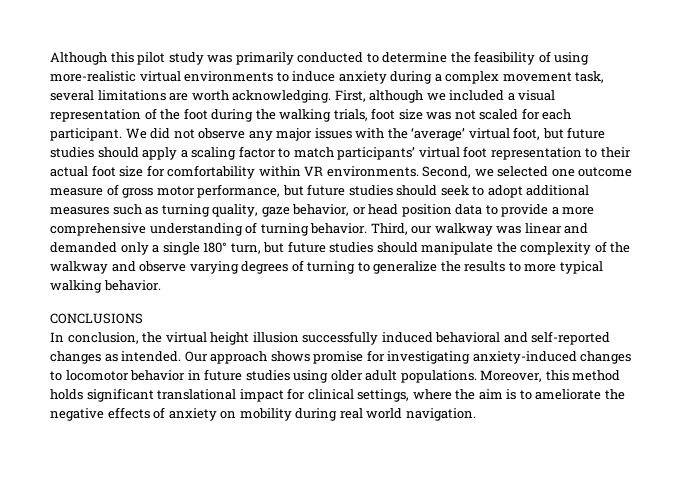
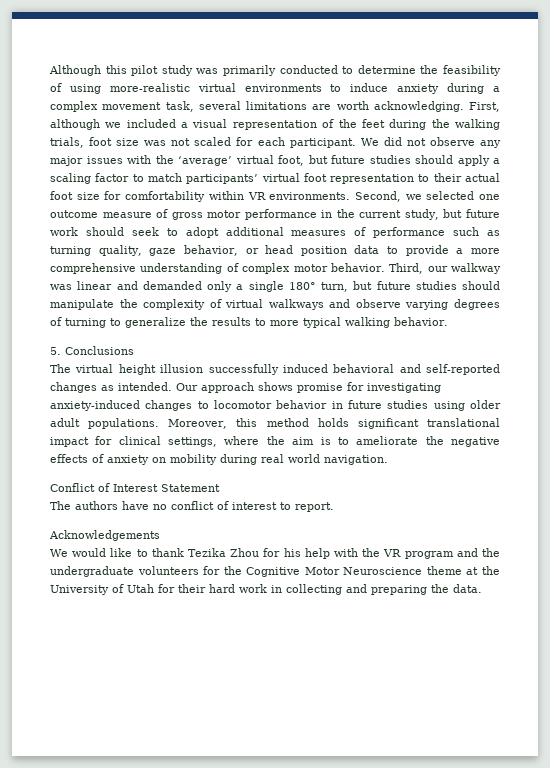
[183,108,208,120] foot -> [361,119,385,128] feet
[197,184,393,198] performance, but future studies -> [244,209,500,220] [50,227,78,236] performance in the current study, but future work
(109, 211) none -> [354,227,446,238] of performance
[260,223,309,236] turning -> [242,263,328,274] complex motor
[610,242,631,253] [50,261,108,274] the walkway -> [225,299,324,310] virtual walkways
[50,313,143,324] [50,332,163,344] CONCLUSIONS // In conclusion, the -> [50,346,134,355] [50,364,71,373] 5. Conclusions // The
(476, 414) none -> [50,483,220,492] [50,501,334,512] [49,530,160,541] [50,548,500,559] [50,566,500,577] [50,584,482,595] // Conflict of Interest Statement // The authors have no conflict of interest to report. // Acknowledgements // We would like to thank Tezika Zhou for his help with the VR program and the undergraduate volunteers for the Cognitive Motor Neuroscience theme at the University of Utah for their hard work in collecting and preparing the data.

